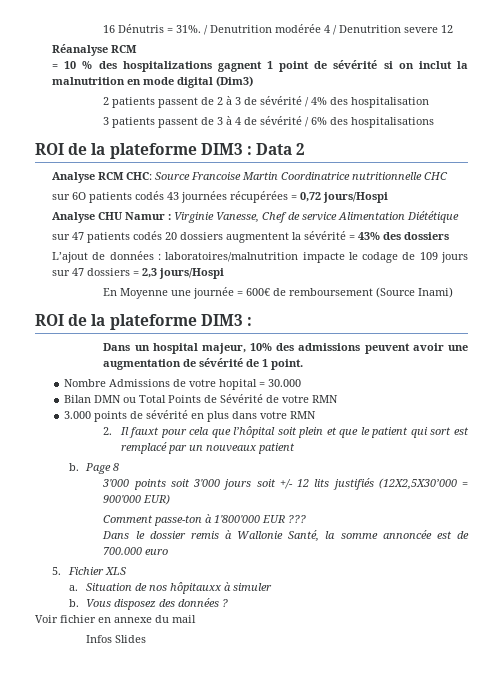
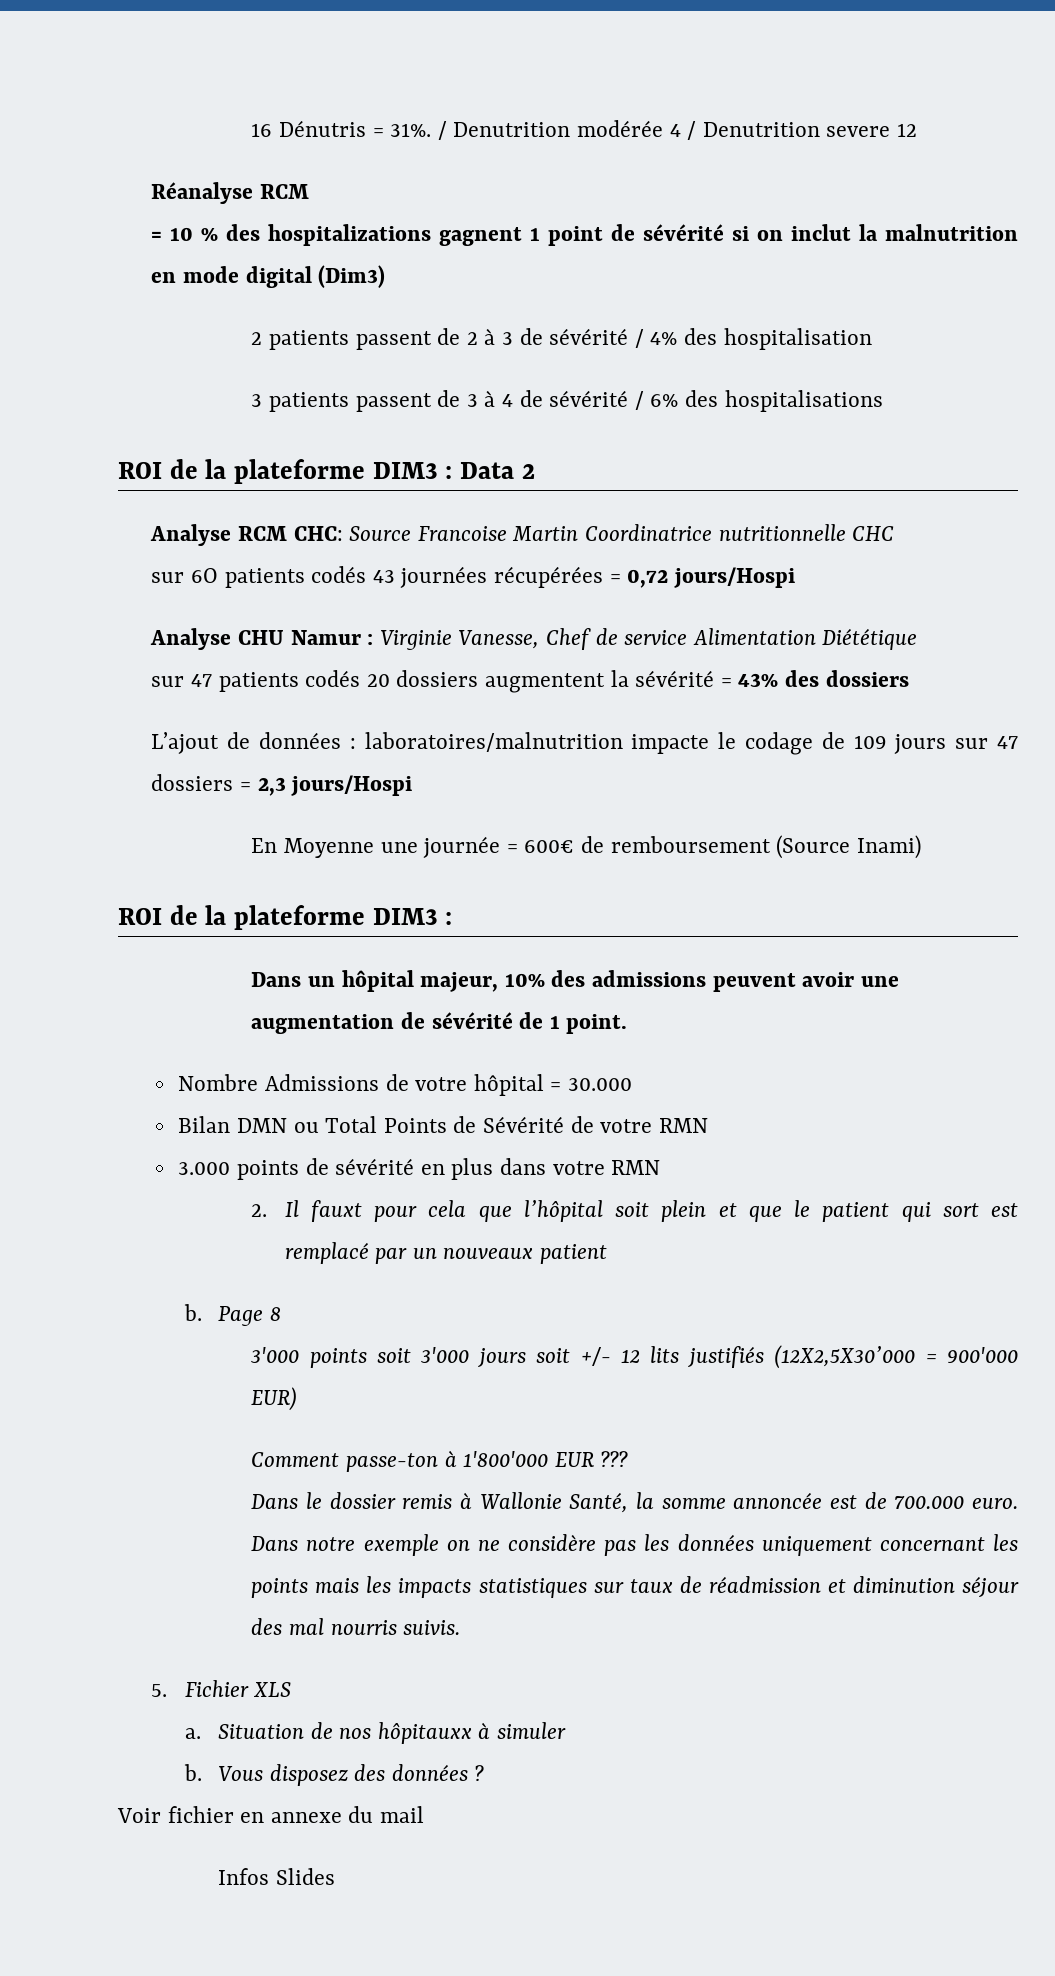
[152,343,198,354] hospital -> [341,970,414,992] hôpital
[219,379,258,390] hopital -> [473,1074,544,1096] hôpital
[145,549,169,555] euro -> [972,1498,1019,1509] [251,1534,1018,1556] [251,1576,1019,1598] [251,1618,461,1635] euro. Dans notre exemple on ne considère pas les données uniquement concernant les points mais les impacts statistiques sur taux de réadmission et diminution séjour des mal nourris suivis.

